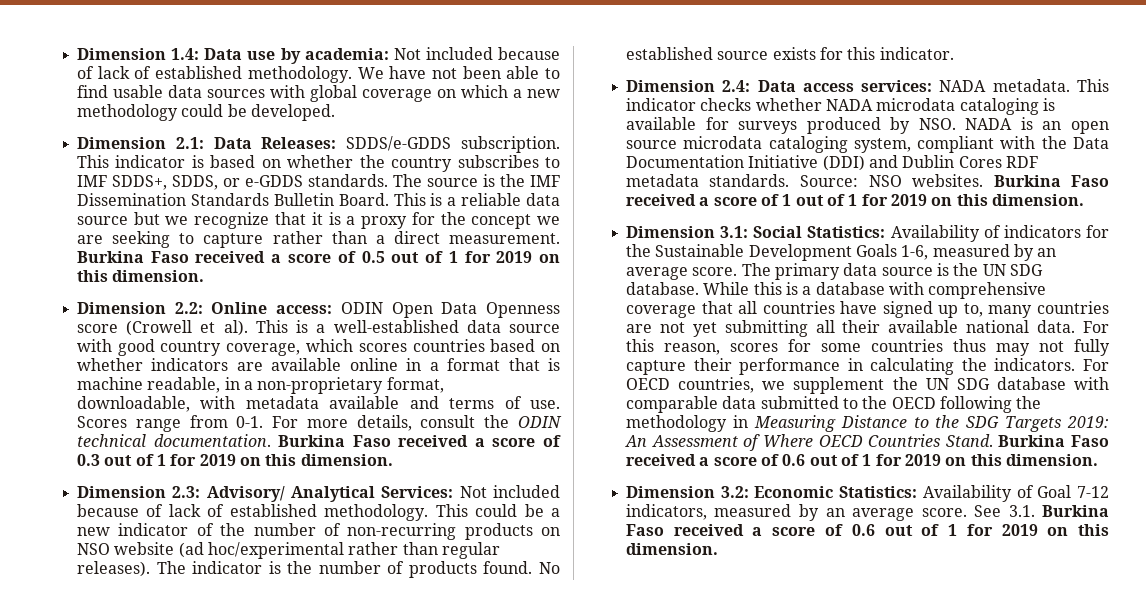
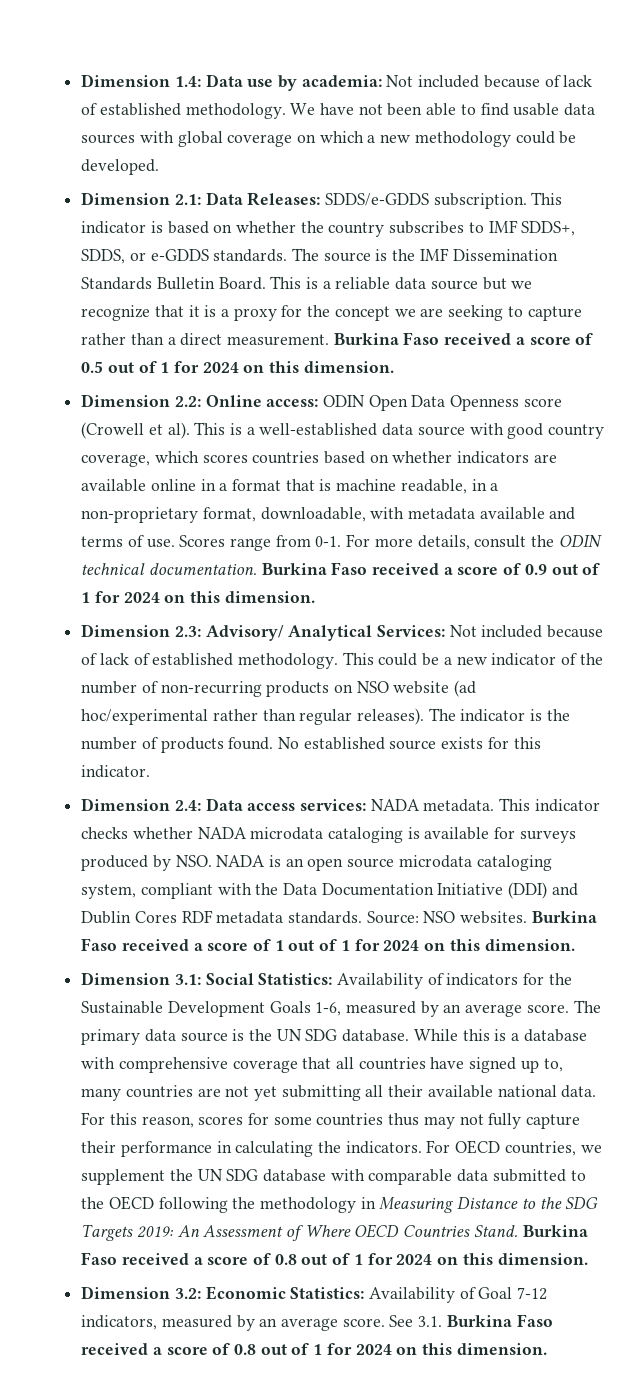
[496,251,533,263] 2019 -> [202,362,239,373] 2024
[76,454,236,466] 0.3 out of 1 for 2019 -> [524,563,601,575] [81,591,160,603] 0.9 out of 1 for 2024
[890,194,927,206] 2019 -> [383,940,420,951] 2024
[782,454,941,466] 0.6 out of 1 for 2019 -> [274,1253,433,1265] 0.8 out of 1 for 2024
[851,524,1038,536] 0.6 out of 1 for 2019 -> [233,1343,392,1355] 0.8 out of 1 for 2024

